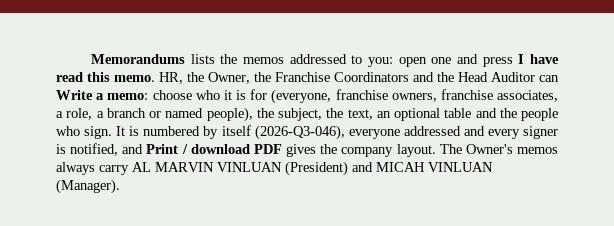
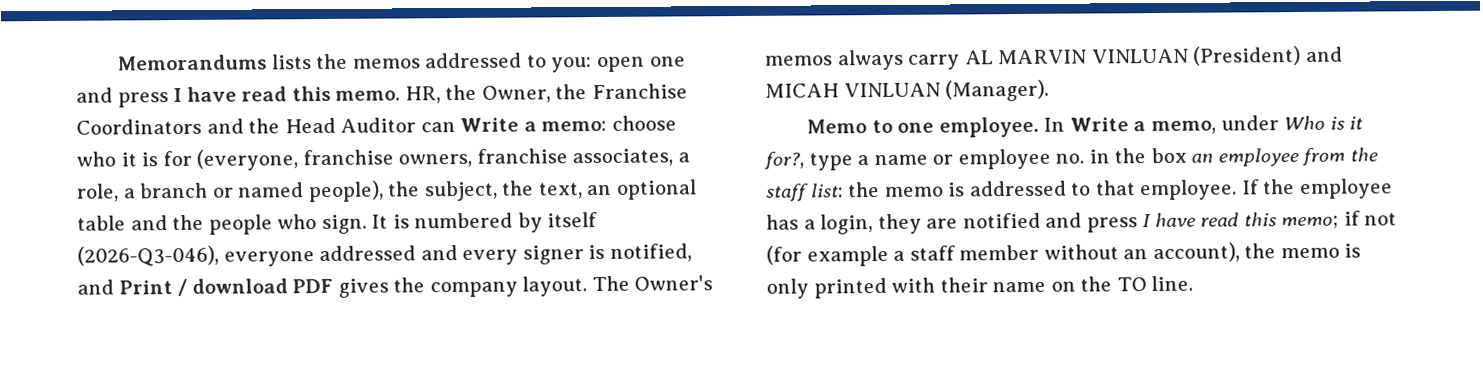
(120, 186) none -> [807,115,1364,138] [764,147,1378,171] [766,178,1393,202] [766,210,1398,235] [766,242,1362,267] [766,275,1194,299] // Memo to one employee. In Write a memo, under Who is it for?, type a name or employee no. in the box an employee from the staff list: the memo is addressed to that employee. If the employee has a login, they are notified and press I have read this memo; if not (for example a staff member without an account), the memo is only printed with their name on the TO line.

